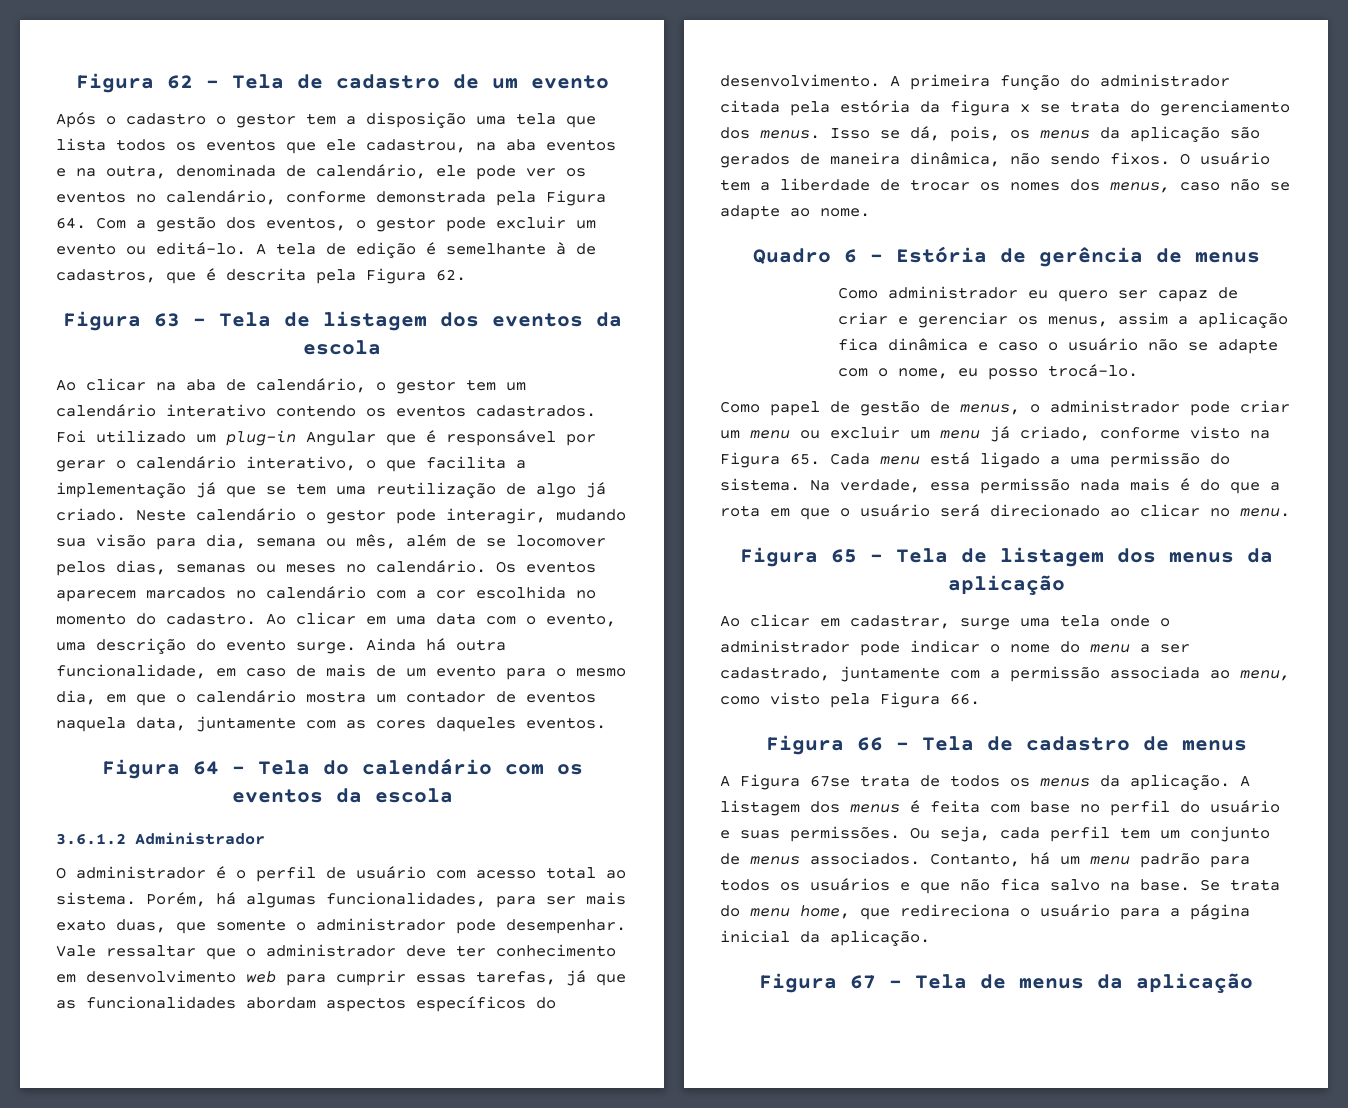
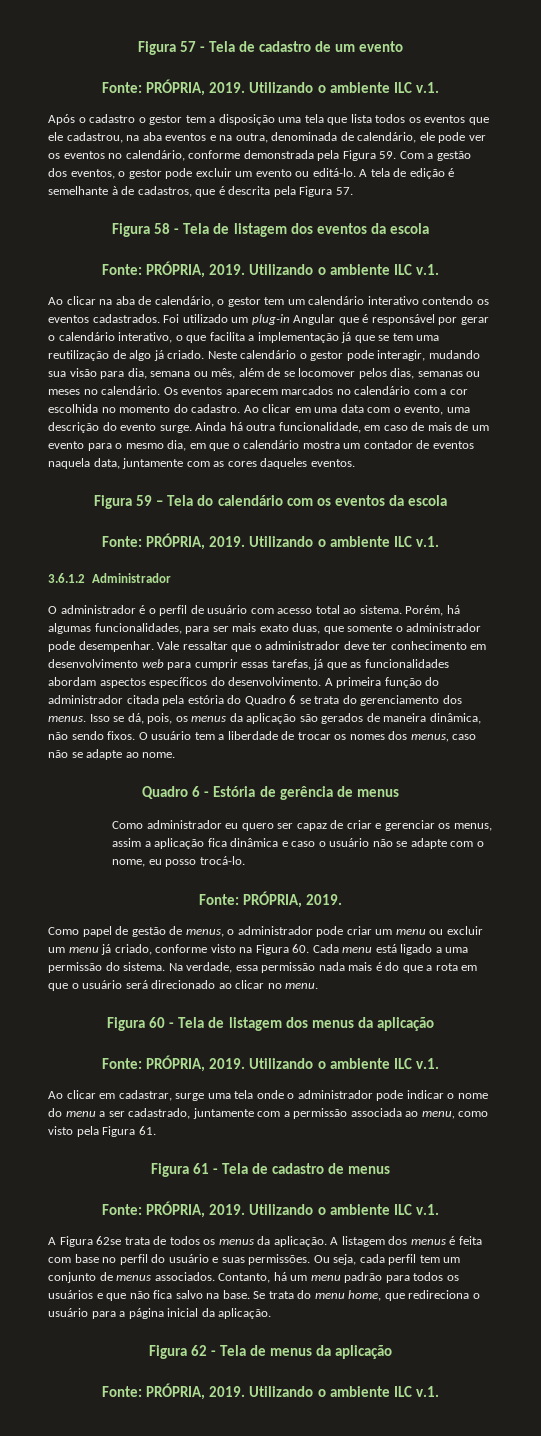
[75,73,193,93] Figura 62 -> [137,41,196,55] Figura 57
(609, 82) none -> [102,79,439,96] // Fonte: PRÓPRIA, 2019. Utilizando o ambiente ILC v.1.
[56,217,86,229] 64. -> [379,151,397,159] 59.
[436,269,466,281] [62,311,180,331] 62. // Figura 63 -> [335,187,353,195] [112,223,171,237] 57. // Figura 58
(381, 347) none -> [102,261,439,278] // Fonte: PRÓPRIA, 2019. Utilizando o ambiente ILC v.1.
[192,761,219,775] 64 -> [136,495,153,506] 59
(453, 795) none -> [102,533,439,550] // Fonte: PRÓPRIA, 2019. Utilizando o ambiente ILC v.1.
[920,100,1030,116] da figura x -> [227,695,297,706] do Quadro 6
(1138, 370) none -> [198,891,343,908] // Fonte: PRÓPRIA, 2019.
[790,453,820,465] 65. -> [292,944,310,953] 60.
[830,549,857,563] 65 -> [149,1017,166,1028] 60
(1065, 585) none -> [102,1055,439,1072] // Fonte: PRÓPRIA, 2019. Utilizando o ambiente ILC v.1.
[950,693,980,705] [765,735,883,755] 66. // Figura 66 -> [138,1126,156,1135] [150,1163,209,1177] 61. // Figura 61
(1247, 745) none -> [102,1201,439,1218] // Fonte: PRÓPRIA, 2019. Utilizando o ambiente ILC v.1.
[810,775,850,787] 67se -> [96,1236,122,1245] 62se
[850,975,876,989] 67 -> [190,1345,207,1356] 62
(1253, 983) none -> [102,1383,439,1400] // Fonte: PRÓPRIA, 2019. Utilizando o ambiente ILC v.1.

